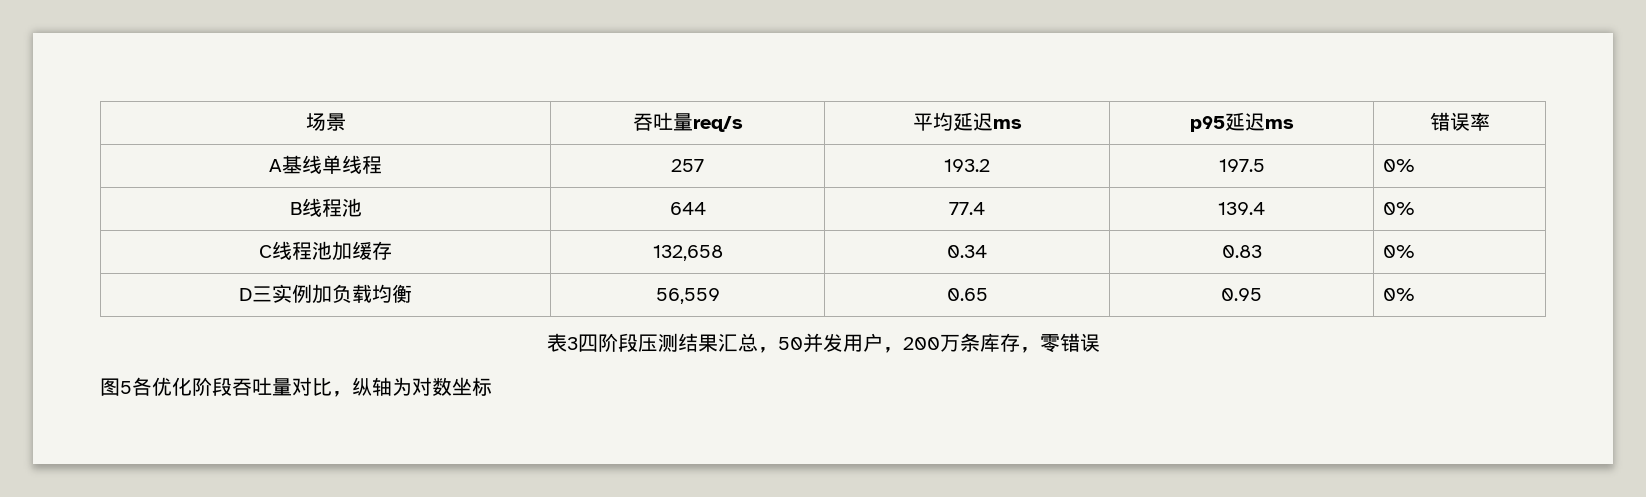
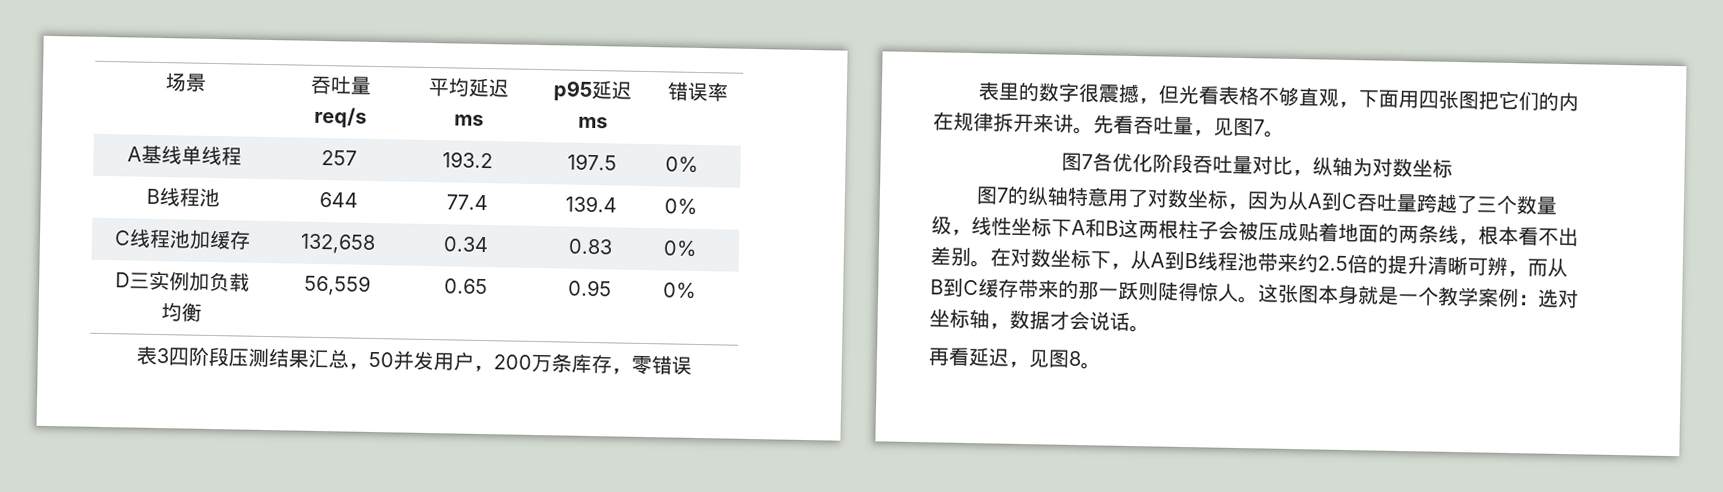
[100,378,132,396] 图5 -> [978,81,1580,112] [933,111,1285,138] [1060,152,1093,172] 表里的数字很震撼，但光看表格不够直观，下面用四张图把它们的内在规律拆开来讲。先看吞吐量，见图7。 // 图7
(492, 386) none -> [976,185,1559,215] [931,215,1579,247] [930,246,1568,278] [930,277,1579,309] [929,308,1150,333] [928,347,1101,370] // 图7的纵轴特意用了对数坐标，因为从A到C吞吐量跨越了三个数量级，线性坐标下A和B这两根柱子会被压成贴着地面的两条线，根本看不出差别。在对数坐标下，从A到B线程池带来约2.5倍的提升清晰可辨，而从B到C缓存带来的那一跃则陡得惊人。这张图本身就是一个教学案例：选对坐标轴，数据才会说话。 // 再看延迟，见图8。

